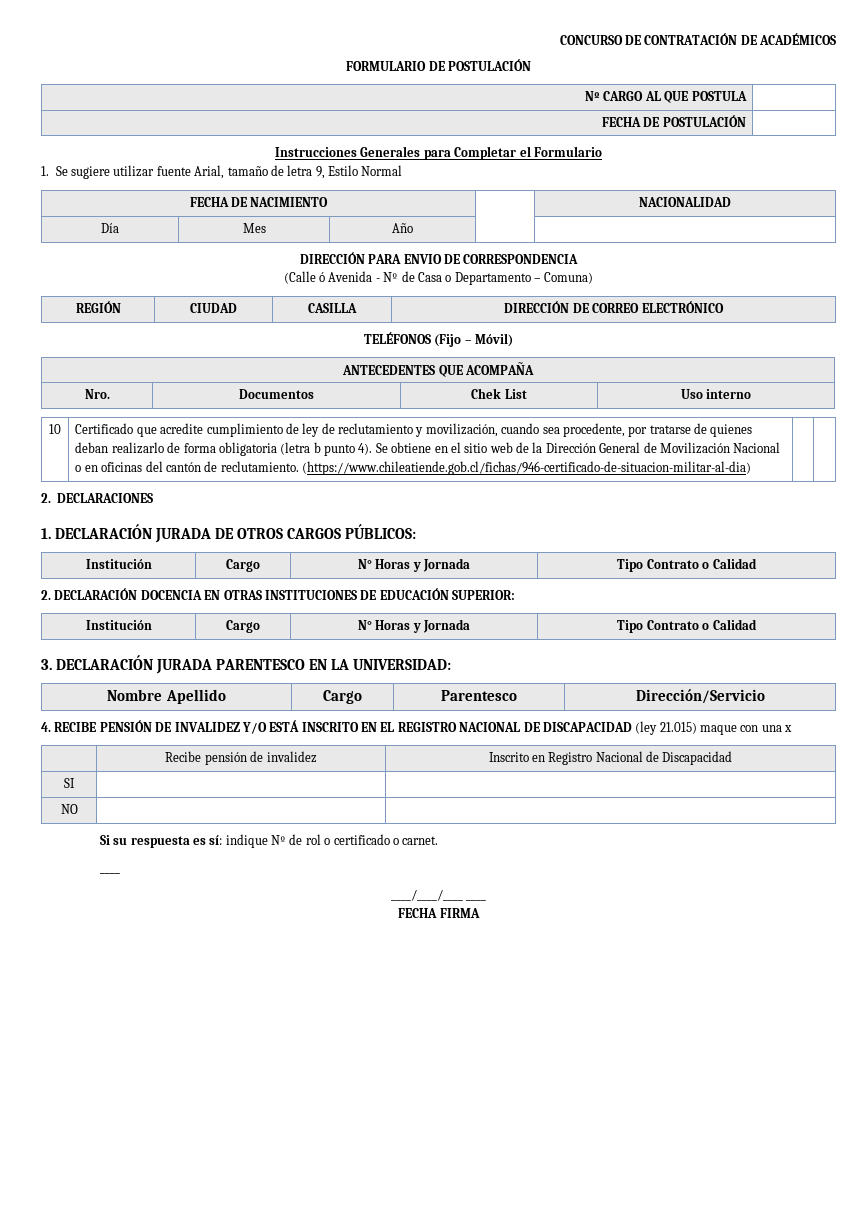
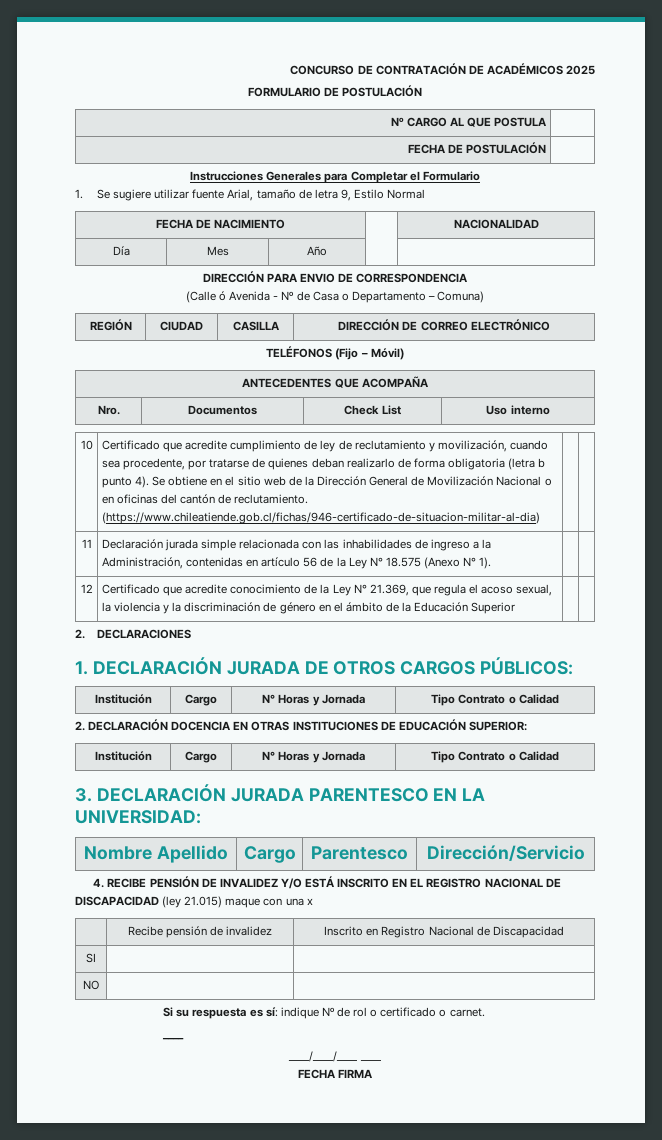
(836, 39) none -> [566,65,595,75] 2025
[471,388,502,399] Chek -> [344,405,380,415] Check
(752, 468) none -> [81,539,92,548] [101,539,491,551] [101,557,492,569] [80,584,93,593] [101,584,553,596] [101,602,516,614] // 11 | Declaración jurada simple relacionada con las inhabilidades de ingreso a la Administración, contenidas en artículo 56 de la Ley N° 18.575 (Anexo N° 1). | | // 12 | Certificado que acredite conocimiento de la Ley N° 21.369, que regula el acoso sexual, la violencia y la discriminación de género en el ámbito de la Educación Superior | |

